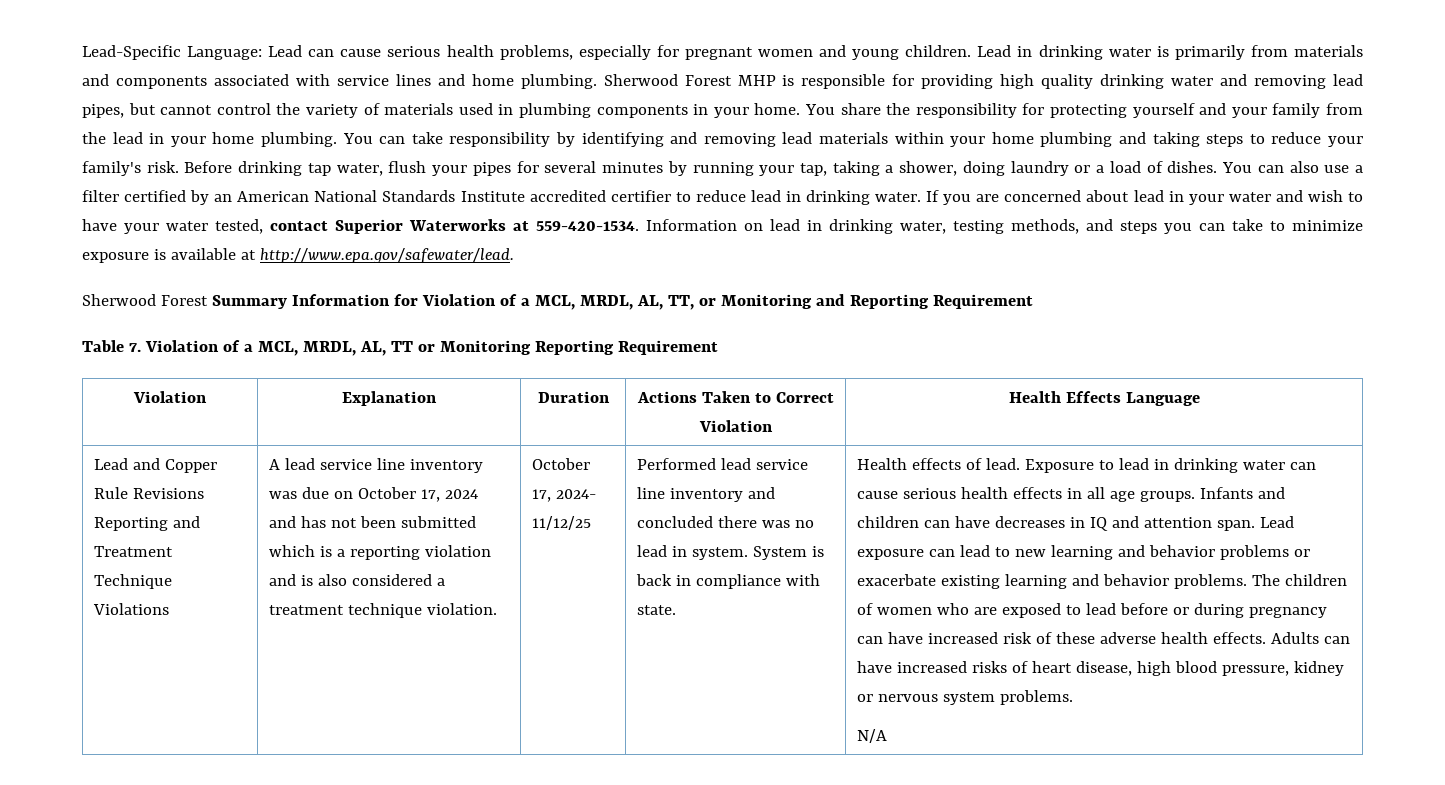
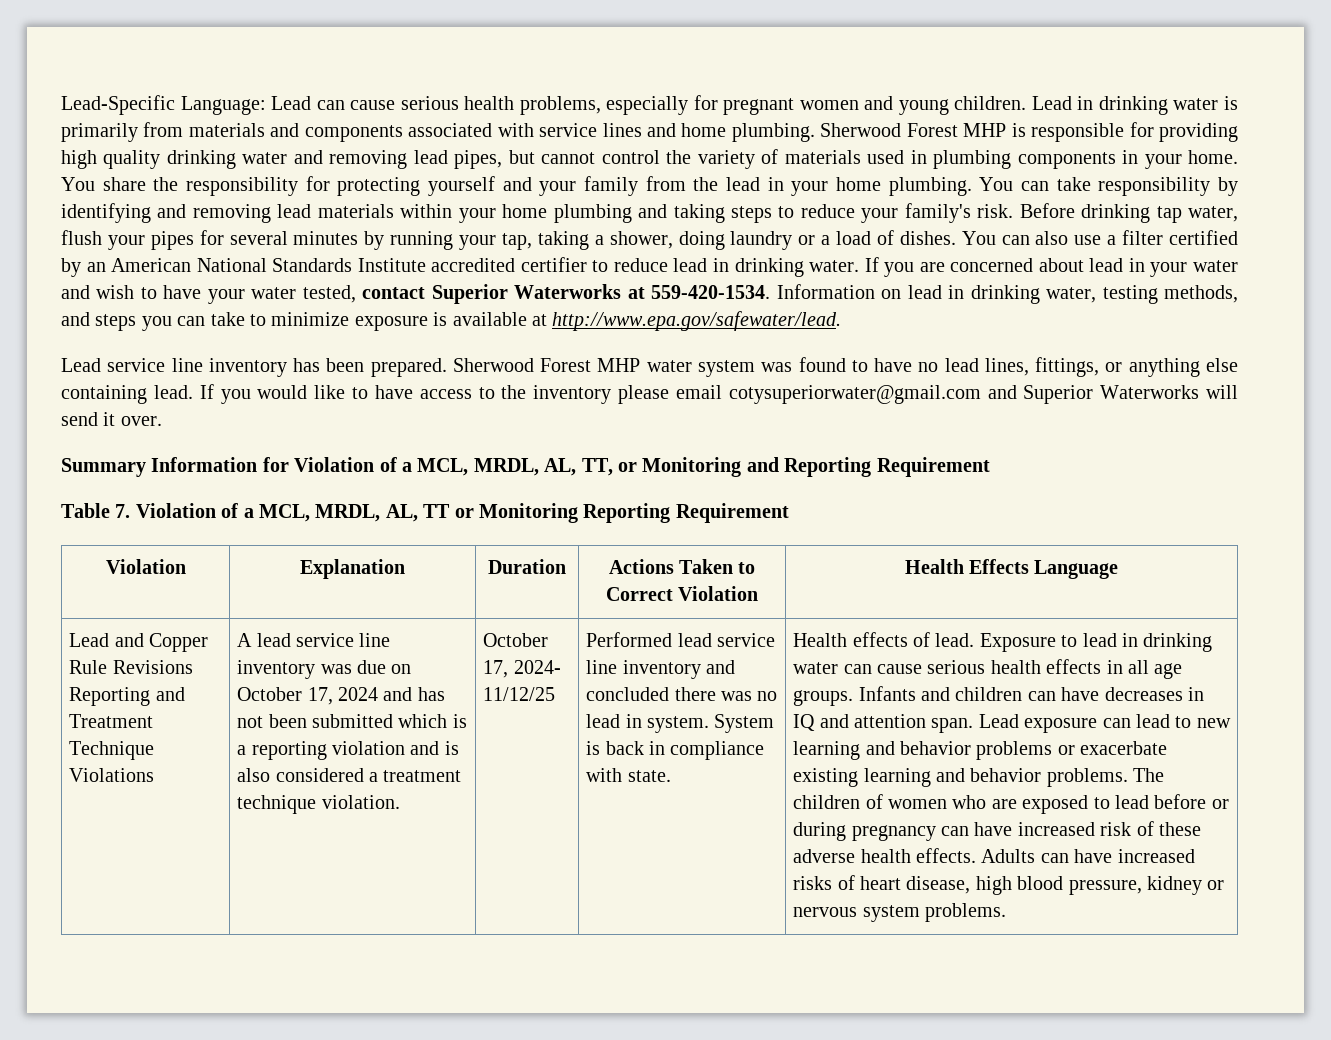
[82,294,208,306] Sherwood Forest -> [61,357,1238,377] [61,384,1238,404] [61,412,162,426] Lead service line inventory has been prepared. Sherwood Forest MHP water system was found to have no lead lines, fittings, or anything else containing lead. If you would like to have access to the inventory please email cotysuperiorwater@gmail.com and Superior Waterworks will send it over. //
[857,729,888,743] // N/A -> (1006, 912) none

